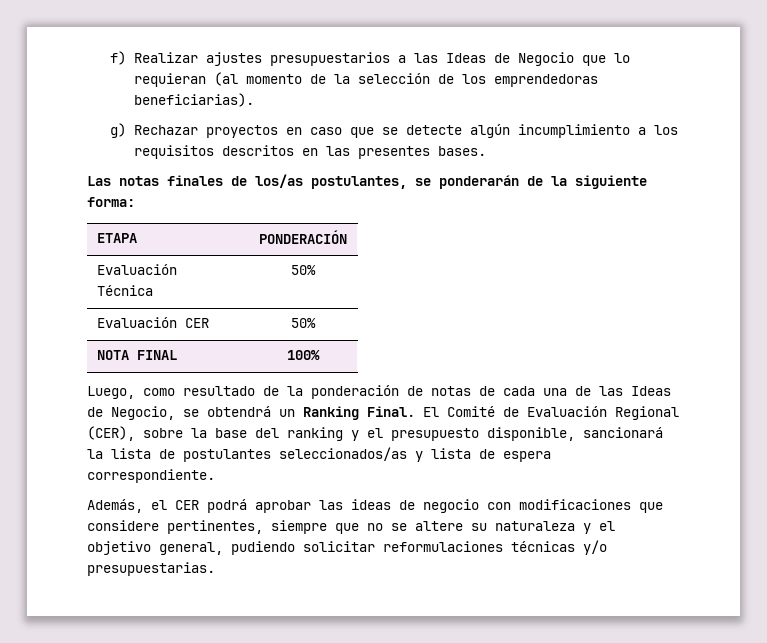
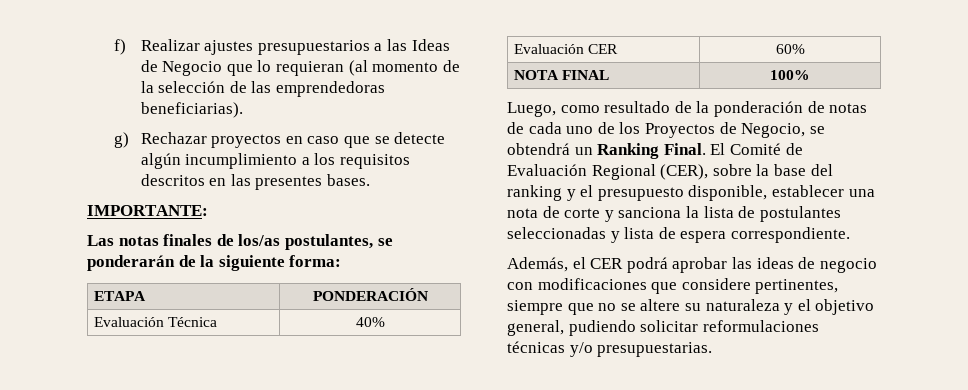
[461,74,486,84] los -> [251,81,272,93] las
(486, 151) none -> [87,205,208,216] // IMPORTANTE:
[291,265,316,275] 50% -> [355,317,385,327] 40%
[291,318,316,328] 50% -> [775,44,805,54] 60%
[543,386,671,396] una de las Ideas -> [566,122,715,138] uno de los Proyectos
[583,427,663,438] sancionará -> [771,185,875,197] [507,206,682,222] establecer una nota de corte y sanciona
[279,447,407,461] seleccionados/as -> [507,227,606,239] seleccionadas

